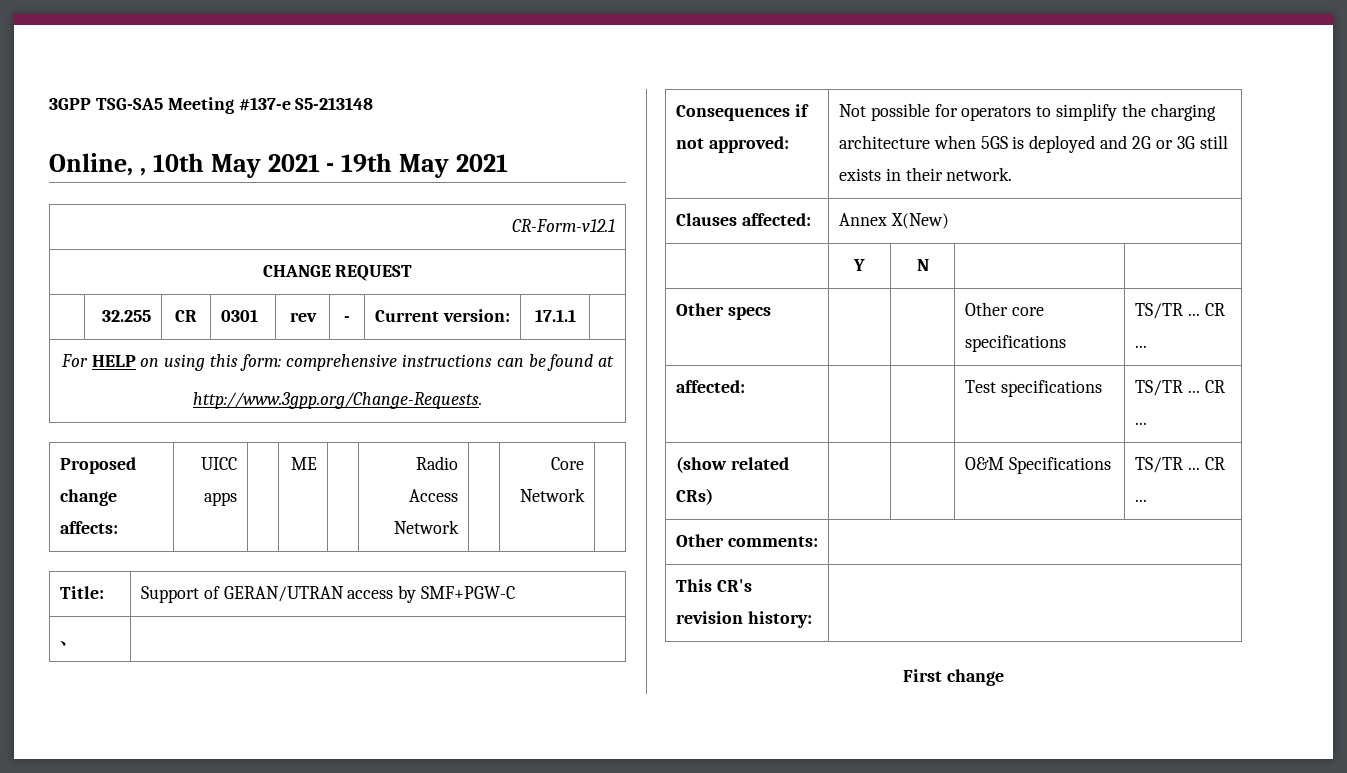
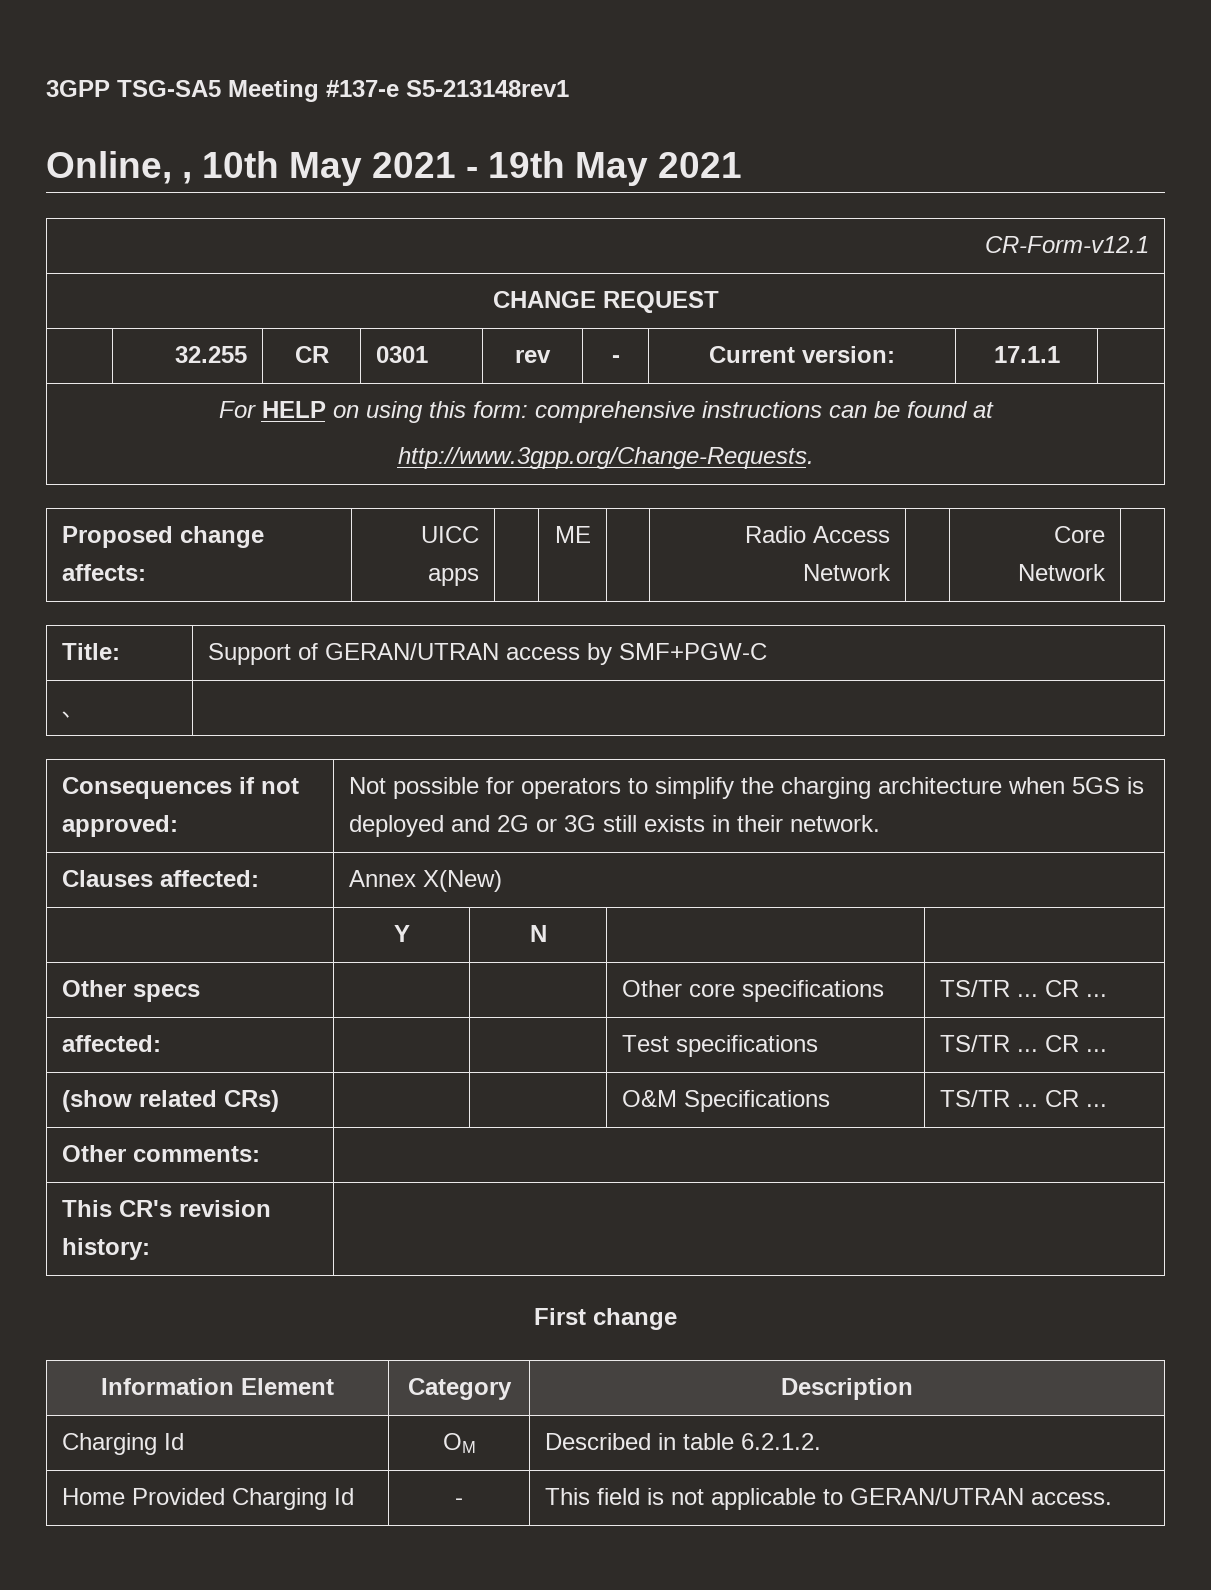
[295,97,374,110] S5-213148 -> [406,80,569,97] S5-213148rev1
(1004, 677) none -> [101,1378,334,1395] [407,1378,512,1400] [781,1378,913,1400] [61,1433,184,1455] [442,1433,476,1453] [544,1433,821,1450] [61,1488,354,1510] [455,1498,463,1505] [544,1488,1112,1510] // Information Element | Category | Description // Charging Id | OM | Described in table 6.2.1.2. // Home Provided Charging Id | - | This field is not applicable to GERAN/UTRAN access.

